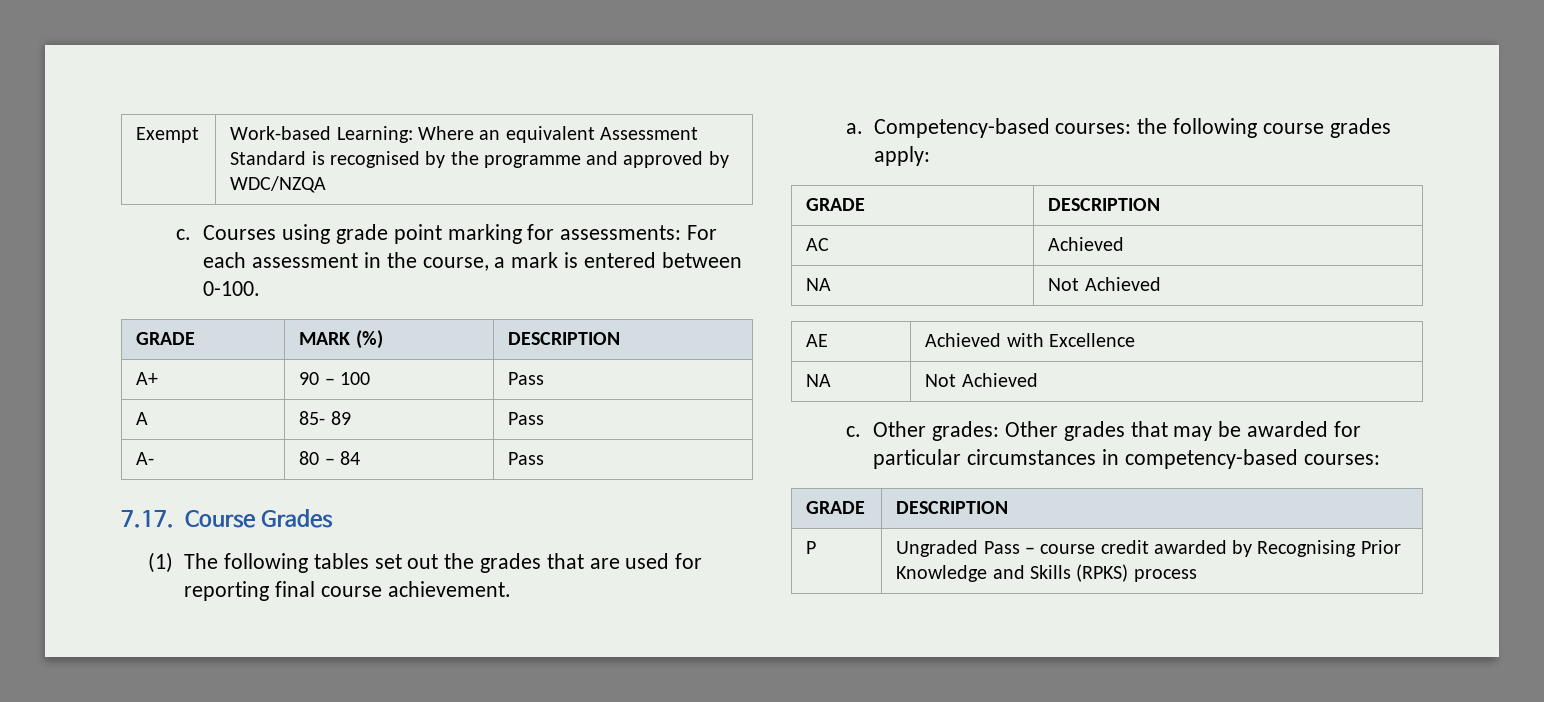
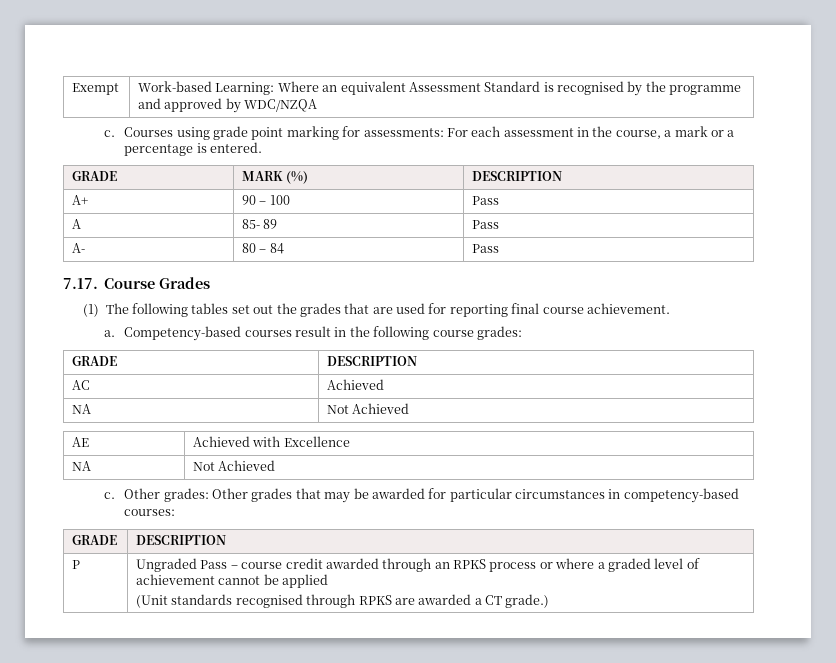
[563,252,742,268] [203,281,261,296] is entered between 0-100. -> [710,130,735,137] [124,142,262,156] or a percentage is entered.
[1055,123,1132,134] courses: -> [244,326,347,337] courses result in
[1329,118,1391,138] [873,146,930,166] grades apply: -> [476,326,522,340] grades:
[1232,540,1401,557] [896,564,1197,582] by Recognising Prior Knowledge and Skills (RPKS) process -> [382,558,700,572] [136,574,329,588] [136,594,550,608] through an RPKS process or where a graded level of achievement cannot be applied // (Unit standards recognised through RPKS are awarded a CT grade.)

